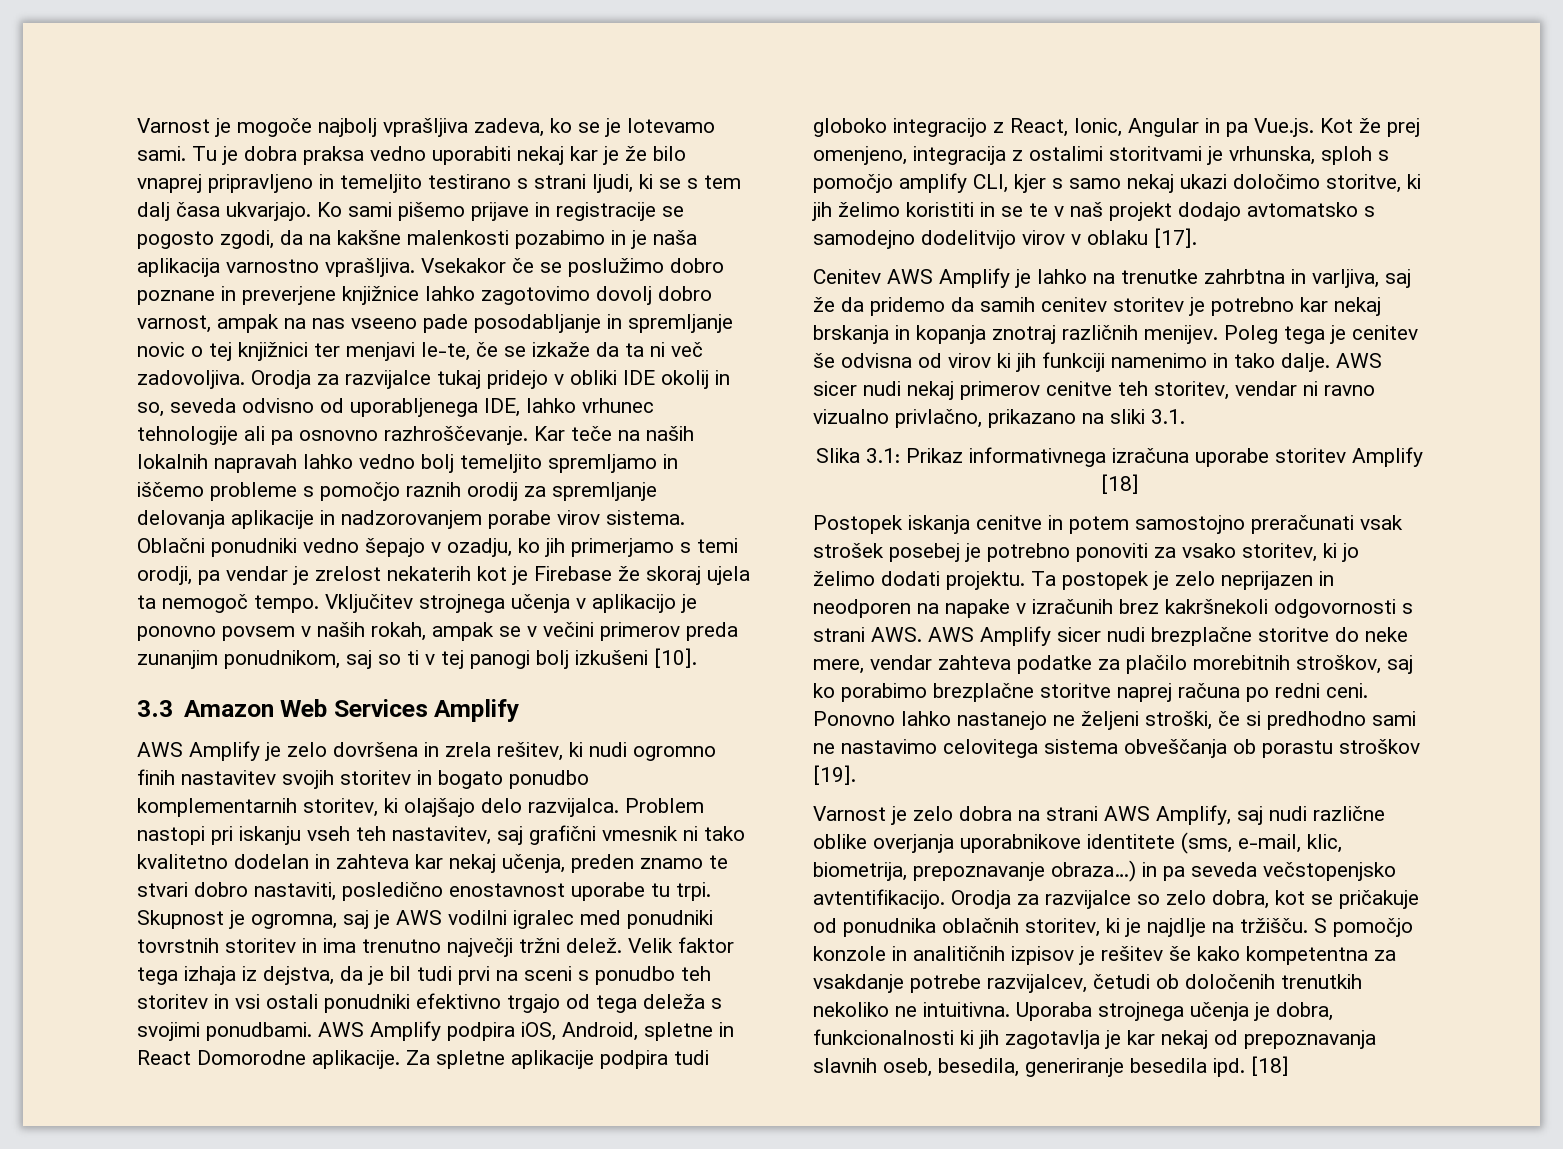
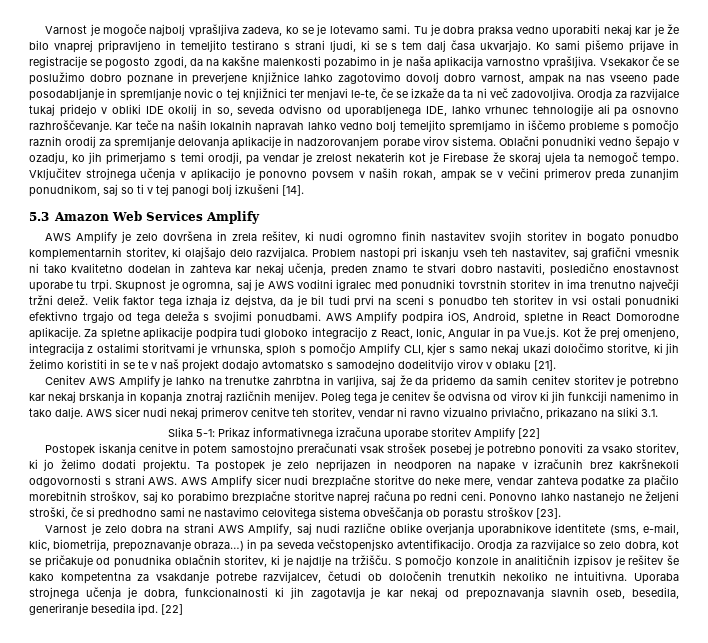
[654,648,697,668] [137,700,173,717] [10]. // 3.3 -> [282,185,304,196] [29,212,49,221] [14]. // 5.3
[899,173,967,193] amplify -> [359,343,401,356] Amplify
[1154,228,1197,248] [17]. -> [534,360,556,371] [21].
[866,448,900,463] 3.1: -> [196,429,215,437] 5-1:
[1100,474,1139,494] [18] -> [518,428,540,439] [22]
[813,765,856,785] [19]. -> [536,508,561,519] [23].
[1251,1056,1289,1076] [18] -> [161,604,183,615] [22]

